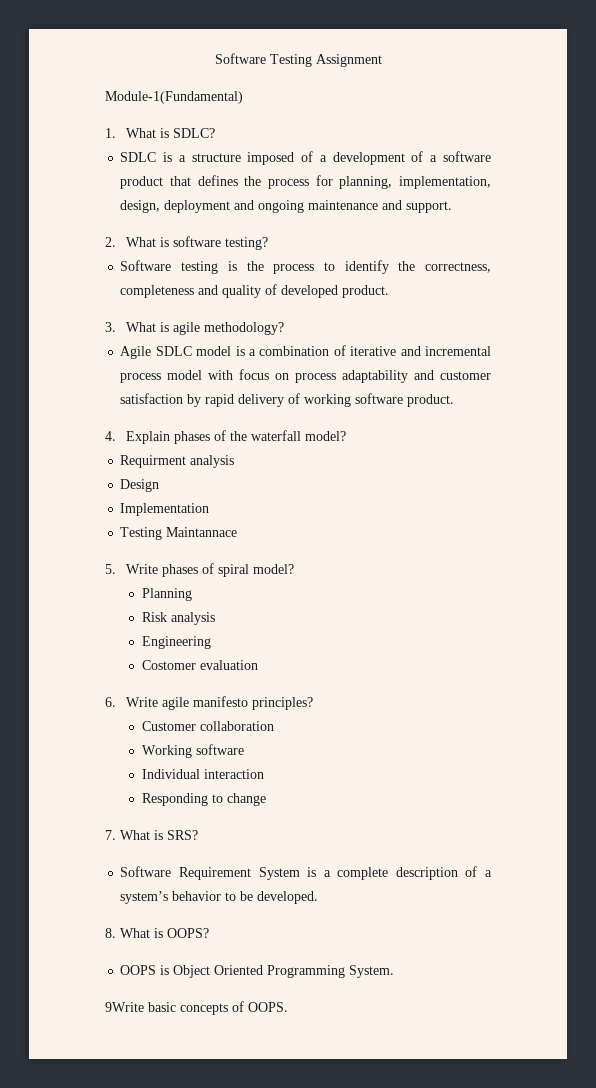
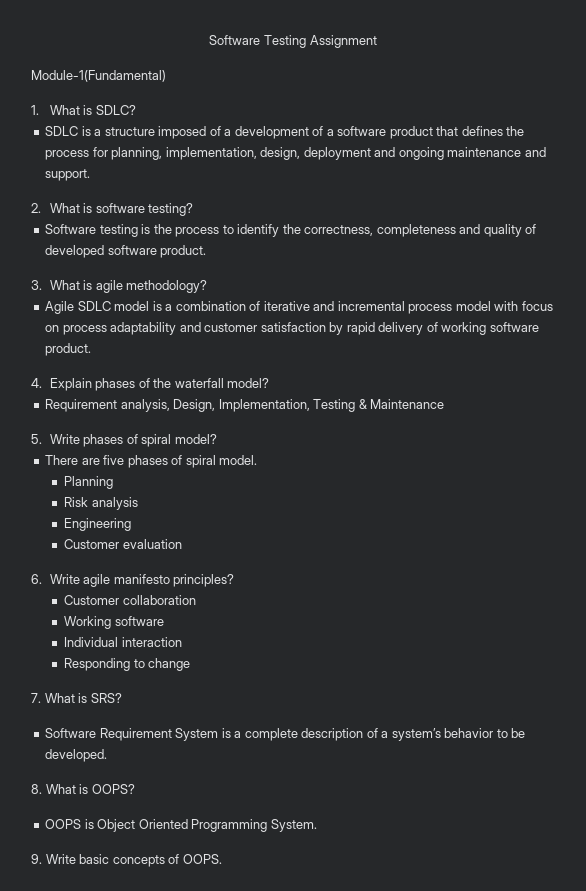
(339, 291) none -> [107,245,157,255] software
[120,455,235,468] [120,479,160,492] [120,503,210,516] [120,527,238,540] Requirment analysis // Design // Implementation // Testing Maintannace -> [45,399,445,412] Requirement analysis, Design, Implementation, Testing & Maintenance
(295, 569) none -> [45,455,258,468] // There are five phases of spiral model.
[141,660,196,670] Costomer -> [64,539,120,549] Customer
[105,1002,144,1012] 9Write -> [31,854,76,864] 9. Write

